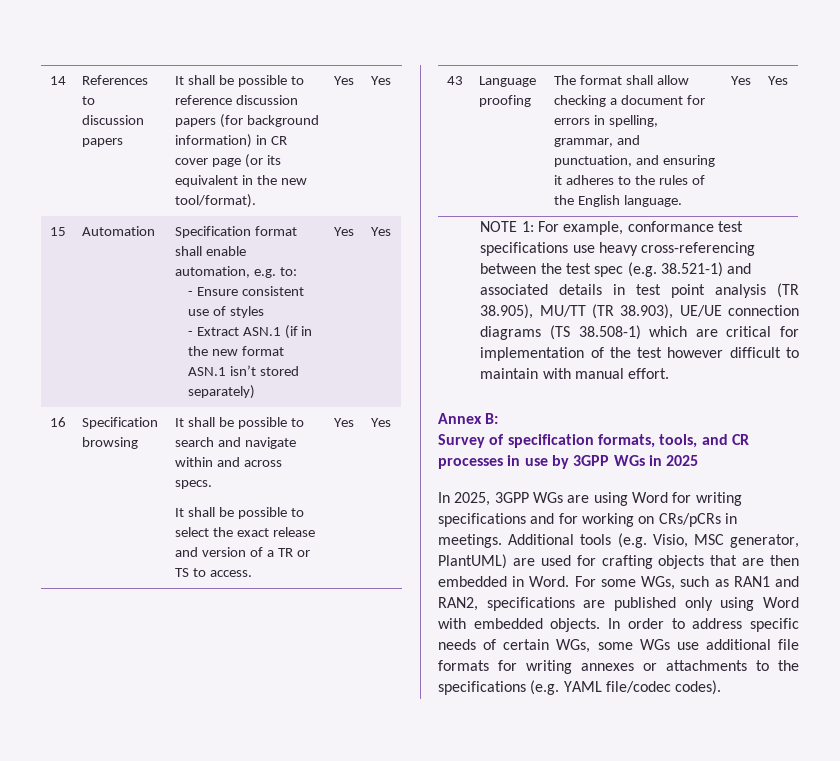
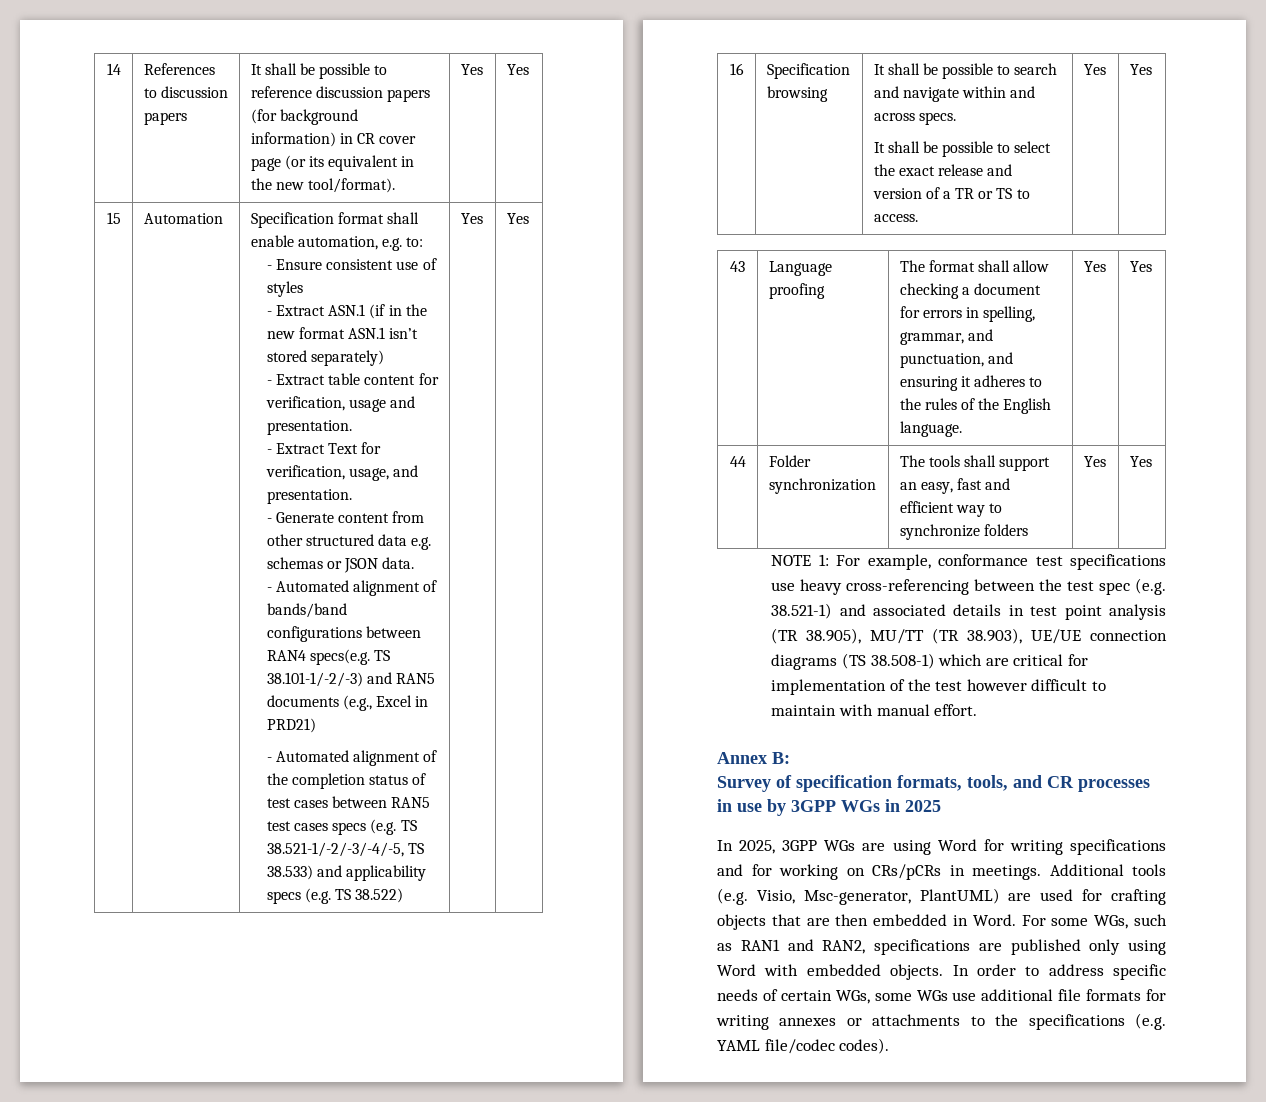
(255, 392) none -> [266,373,439,385] [265,396,416,412] [266,420,352,435] [266,442,382,454] [265,465,419,481] [266,489,352,504] [266,511,425,523] [266,534,432,550] [266,557,415,573] [266,580,438,596] [266,603,347,618] [266,626,422,642] [266,649,391,665] [266,672,436,687] [266,695,429,711] [266,718,316,733] [266,750,438,766] [266,773,427,789] [266,796,431,808] [266,819,417,835] [266,842,425,857] [266,865,427,881] [266,888,404,904] // - Extract table content for verification, usage and presentation. // - Extract Text for verification, usage, and presentation. // - Generate content from other structured data e.g. schemas or JSON data. // - Automated alignment of bands/band configurations between RAN4 specs(e.g. TS 38.101-1/-2/-3) and RAN5 documents (e.g., Excel in PRD21) // - Automated alignment of the completion status of test cases between RAN5 test cases specs (e.g. TS 38.521-1/-2/-3/-4/-5, TS 38.533) and applicability specs (e.g. TS 38.522)
(789, 80) none -> [729,456,746,467] [768,455,811,467] [768,478,876,494] [899,455,1051,471] [899,478,1011,494] [899,501,1002,517] [899,524,1028,540] [1083,456,1106,467] [1129,456,1152,467] // 44 | Folder synchronization | The tools shall support an easy, fast and efficient way to synchronize folders | Yes | Yes
[693,534,800,548] MSC generator, -> [803,890,911,905] Msc-generator,

